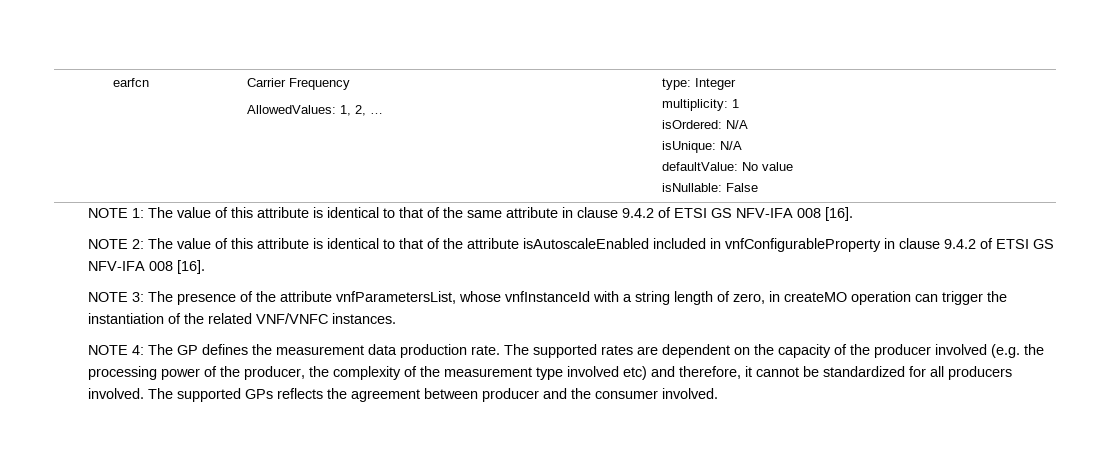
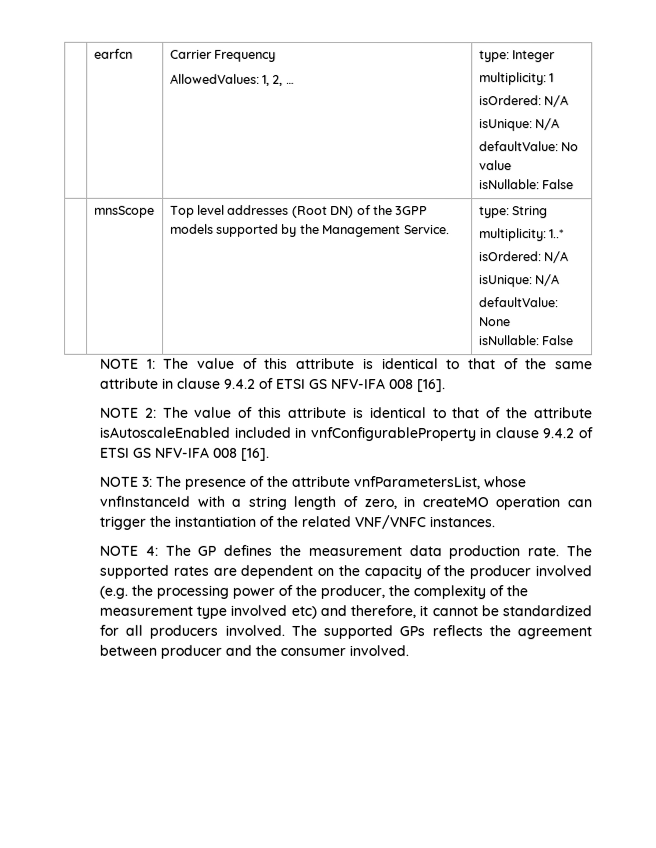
(759, 187) none -> [93,205,155,218] [169,204,429,219] [169,223,450,238] [478,206,549,219] [478,228,565,242] [478,251,570,264] [478,274,561,288] [478,297,559,308] [478,317,511,327] [478,335,575,346] // | mnsScope | Top level addresses (Root DN) of the 3GPP models supported by the Management Service. | type: String // multiplicity: 1..* // isOrdered: N/A // isUnique: N/A // defaultValue: None // isNullable: False

